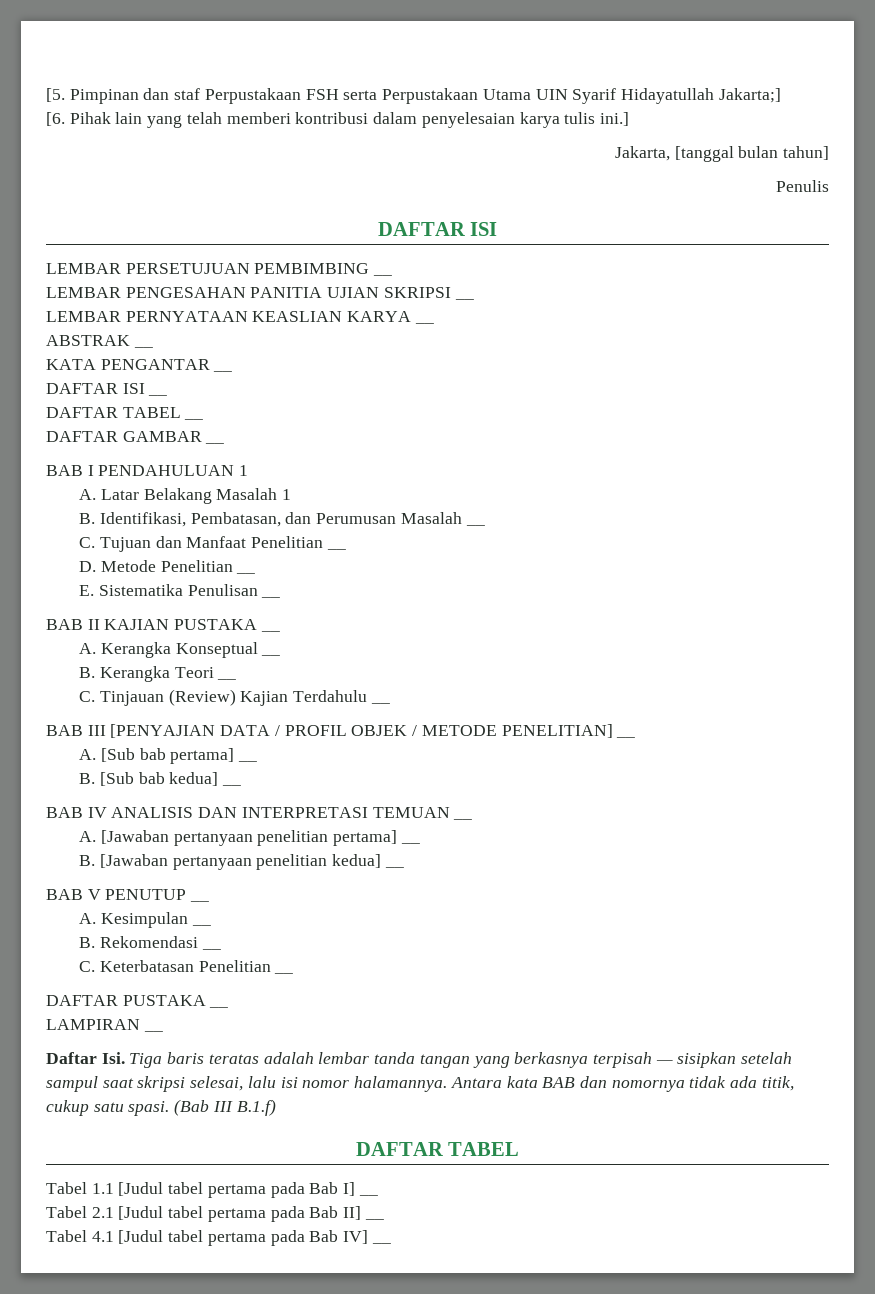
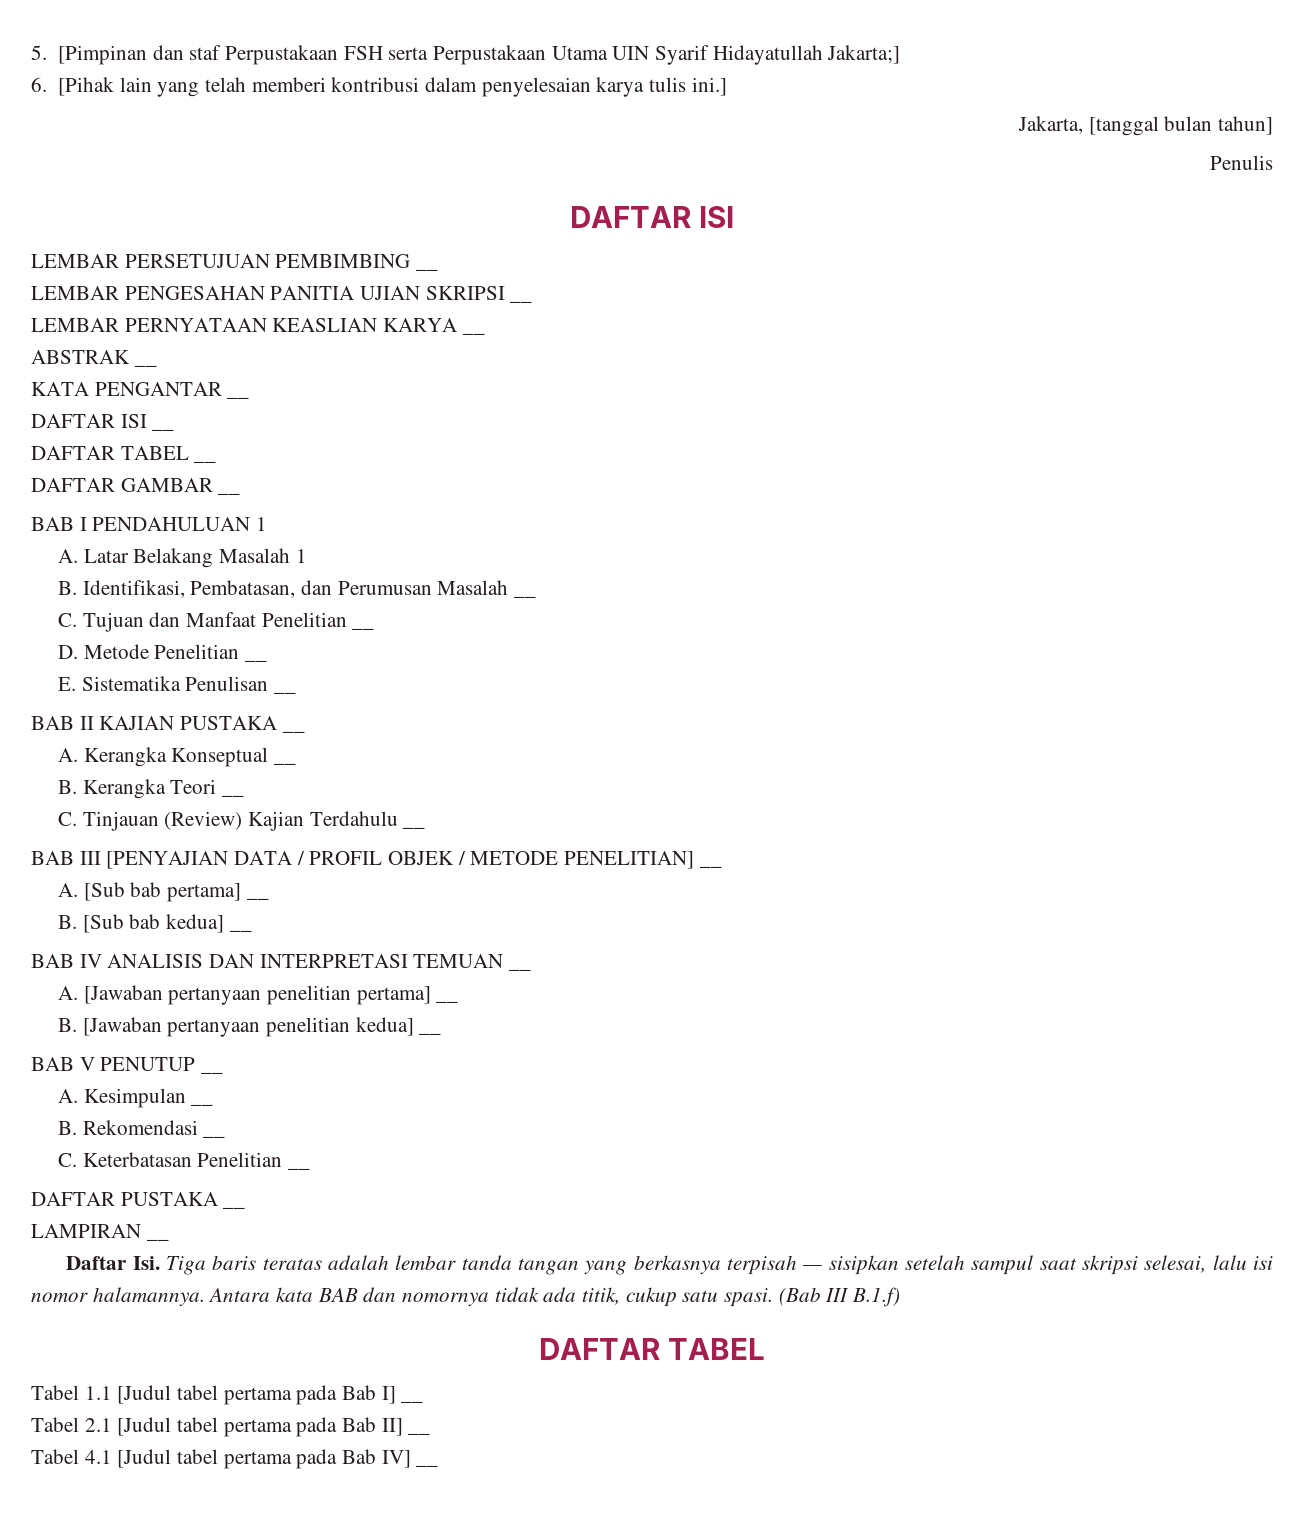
[46,88,139,104] [5. Pimpinan -> [31,45,147,65] 5. [Pimpinan
[46,112,111,126] [6. Pihak -> [31,77,114,96] 6. [Pihak

